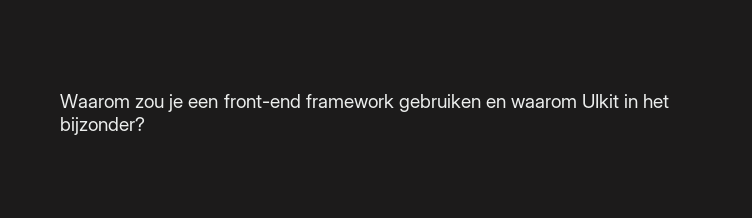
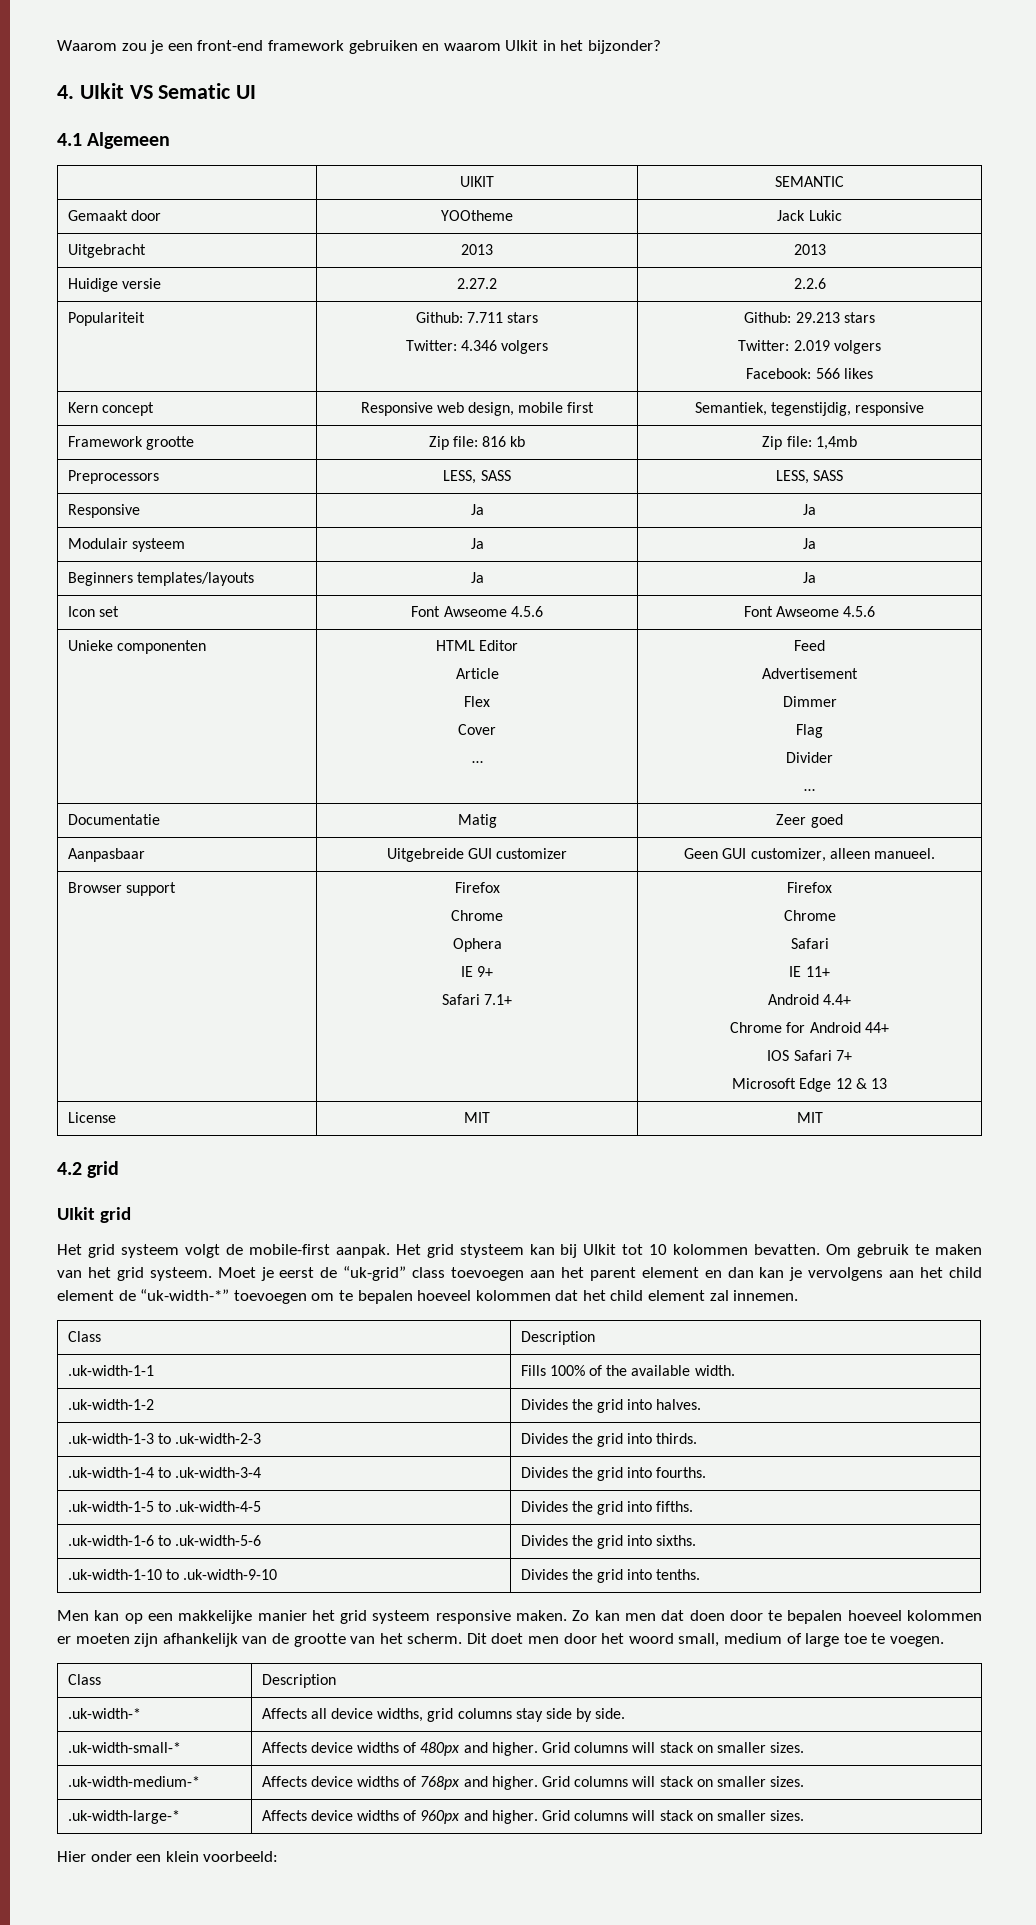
(145, 126) none -> [57,83,257,99] [57,132,171,149] [460,176,495,187] [775,176,844,187] [67,210,161,221] [441,210,513,221] [777,210,842,221] [67,244,146,258] [461,244,494,255] [793,244,826,255] [67,278,161,292] [457,278,498,289] [793,278,826,289] [67,312,145,326] [415,312,539,323] [405,340,549,354] [744,312,875,323] [738,340,881,354] [746,368,873,379] [67,402,154,416] [360,402,595,416] [694,402,925,416] [67,436,194,450] [428,436,526,450] [762,436,857,450] [67,470,159,484] [443,470,511,484] [775,470,844,484] [67,504,140,518] [470,504,484,515] [803,504,816,515] [67,538,185,552] [470,538,484,549] [803,538,816,549] [67,572,254,586] [470,572,484,583] [803,572,816,583] [67,606,119,617] [411,606,543,617] [743,606,876,617] [67,640,206,654] [435,640,519,651] [455,668,499,679] [464,696,491,707] [458,724,497,735] [471,761,483,763] [794,640,825,651] [762,668,858,679] [782,696,837,707] [796,724,823,738] [786,752,833,763] [804,789,815,791] [67,814,160,825] [457,814,497,828] [776,814,843,828] [67,848,145,862] [386,848,568,862] [684,848,935,862] [67,882,176,896] [454,882,500,893] [451,910,504,921] [452,938,502,952] [460,966,494,977] [441,994,513,1005] [787,882,832,893] [783,910,836,921] [790,938,829,949] [789,966,830,977] [767,994,852,1005] [730,1022,889,1033] [767,1050,852,1061] [732,1078,887,1092] [67,1112,116,1123] [464,1112,491,1123] [796,1112,823,1123] [57,1161,120,1178] [57,1207,131,1223] [57,1244,983,1258] [57,1266,982,1281] [57,1289,799,1304] [67,1331,101,1342] [520,1331,595,1345] [67,1365,154,1376] [520,1365,735,1376] [67,1399,154,1410] [520,1399,702,1413] [67,1433,262,1444] [520,1433,698,1447] [67,1467,262,1478] [520,1467,707,1481] [67,1501,262,1512] [520,1501,694,1515] [67,1535,262,1546] [520,1535,697,1549] [67,1569,278,1580] [520,1569,701,1583] [57,1610,982,1624] [57,1633,944,1647] [67,1674,101,1685] [261,1674,336,1688] [67,1708,141,1719] [261,1708,626,1722] [67,1742,181,1753] [261,1742,805,1756] [67,1776,200,1787] [261,1776,805,1790] [67,1810,180,1824] [261,1810,805,1824] [57,1851,279,1862] // 4. UIkit VS Sematic UI // 4.1 Algemeen // | UIKIT | SEMANTIC // Gemaakt door | YOOtheme | Jack Lukic // Uitgebracht | 2013 | 2013 // Huidige versie | 2.27.2 | 2.2.6 // Populariteit | Github: 7.711 stars // Twitter: 4.346 volgers | Github: 29.213 stars // Twitter: 2.019 volgers // Facebook: 566 likes // Kern concept | Responsive web design, mobile first | Semantiek, tegenstijdig, responsive // Framework grootte | Zip file: 816 kb | Zip file: 1,4mb // Preprocessors | LESS, SASS | LESS, SASS // Responsive | Ja | Ja // Modulair systeem | Ja | Ja // Beginners templates/layouts | Ja | Ja // Icon set | Font Awseome 4.5.6 | Font Awseome 4.5.6 // Unieke componenten | HTML Editor // Article // Flex // Cover // … | Feed // Advertisement // Dimmer // Flag // Divider // … // Documentatie | Matig | Zeer goed // Aanpasbaar | Uitgebreide GUI customizer | Geen GUI customizer, alleen manueel. // Browser support | Firefox // Chrome // Ophera // IE 9+ // Safari 7.1+ | Firefox // Chrome // Safari // IE 11+ // Android 4.4+ // Chrome for Android 44+ // IOS Safari 7+ // Microsoft Edge 12 & 13 // License | MIT | MIT // 4.2 grid // UIkit grid // Het grid systeem volgt de mobile-first aanpak. Het grid stysteem kan bij UIkit tot 10 kolommen bevatten. Om gebruik te maken van het grid systeem. Moet je eerst de “uk-grid” class toevoegen aan het parent element en dan kan je vervolgens aan het child element de “uk-width-*” toevoegen om te bepalen hoeveel kolommen dat het child element zal innemen. // Class | Description // .uk-width-1-1 | Fills 100% of the available width. // .uk-width-1-2 | Divides the grid into halves. // .uk-width-1-3 to .uk-width-2-3 | Divides the grid into thirds. // .uk-width-1-4 to .uk-width-3-4 | Divides the grid into fourths. // .uk-width-1-5 to .uk-width-4-5 | Divides the grid into fifths. // .uk-width-1-6 to .uk-width-5-6 | Divides the grid into sixths. // .uk-width-1-10 to .uk-width-9-10 | Divides the grid into tenths. // Men kan op een makkelijke manier het grid systeem responsive maken. Zo kan men dat doen door te bepalen hoeveel kolommen er moeten zijn afhankelijk van de grootte van het scherm. Dit doet men door het woord small, medium of large toe te voegen. // Class | Description // .uk-width-* | Affects all device widths, grid columns stay side by side. // .uk-width-small-* | Affects device widths of 480px and higher. Grid columns will stack on smaller sizes. // .uk-width-medium-* | Affects device widths of 768px and higher. Grid columns will stack on smaller sizes. // .uk-width-large-* | Affects device widths of 960px and higher. Grid columns will stack on smaller sizes. // Hier onder een klein voorbeeld:

